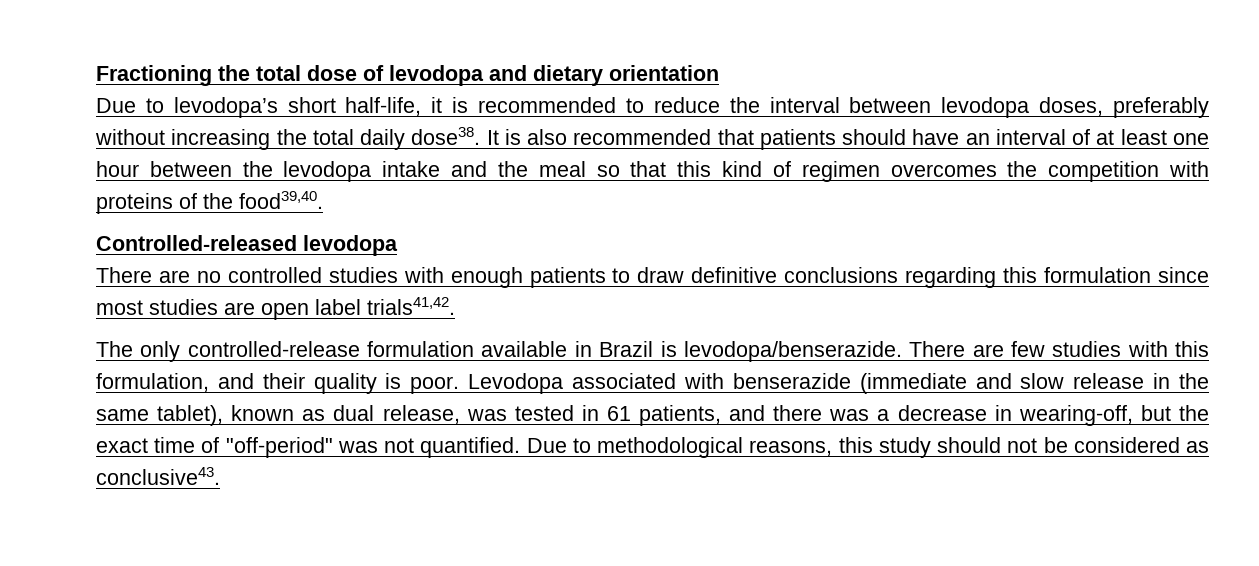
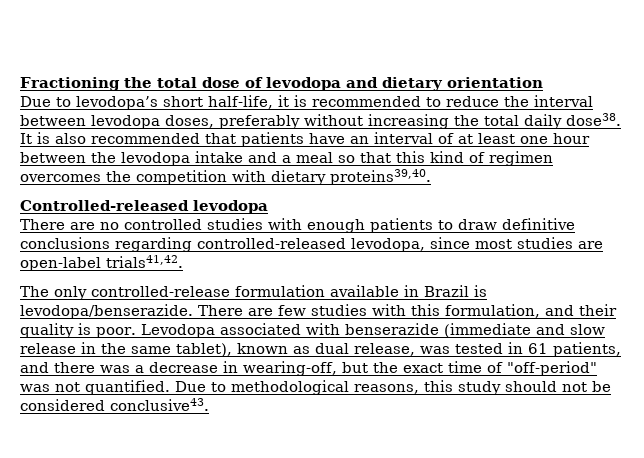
[842,129,907,145] should -> (304, 139) none
[497,161,528,177] the -> [282,155,291,163] a
[96,191,323,214] proteins of the food39,40. -> [271,169,431,185] dietary proteins39,40.
[1003,267,1152,283] this formulation -> [197,238,425,252] controlled-released levodopa,
[261,299,361,320] open label -> [20,257,101,271] open-label
[1186,441,1210,453] as -> (105, 405) none

